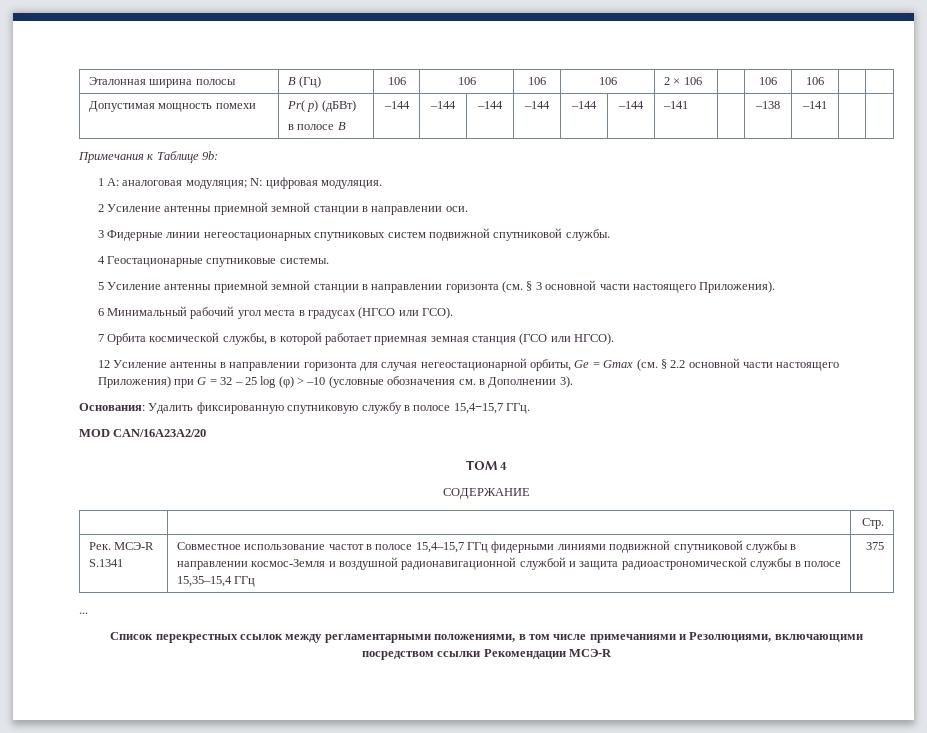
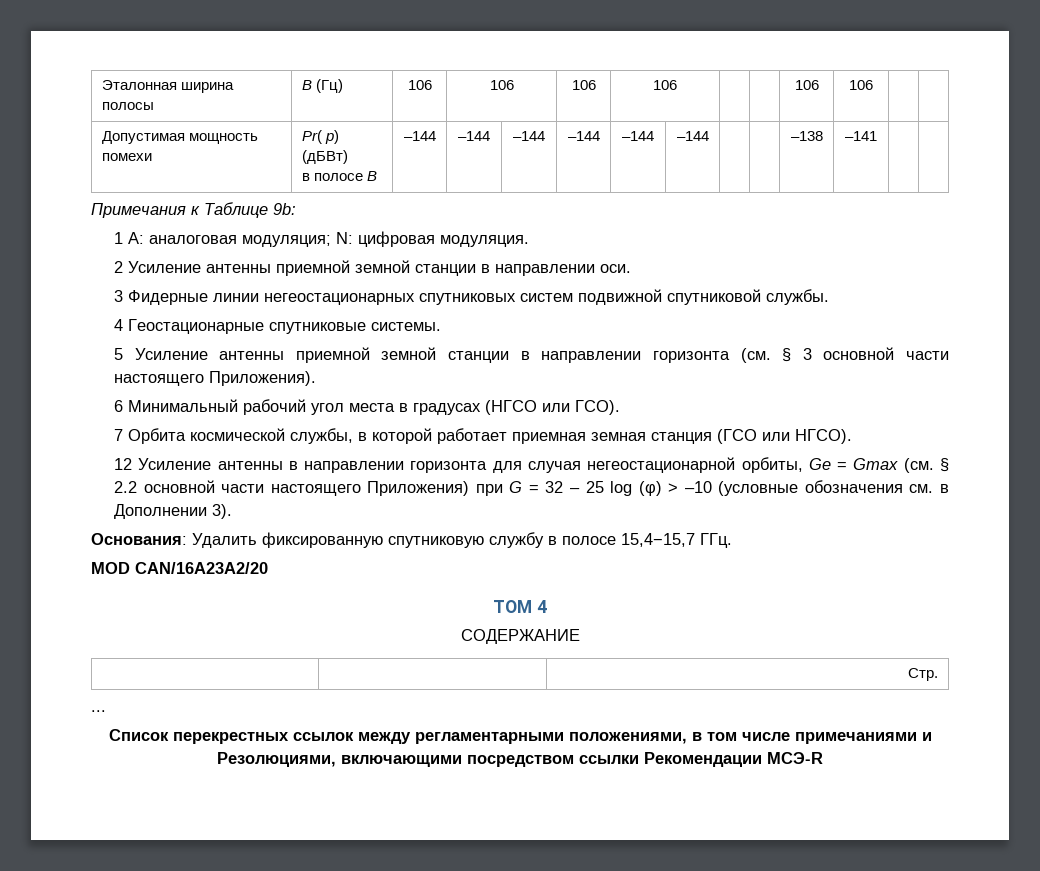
[663,77,702,85] 2 × 106 -> (677, 85) none
[662,101,688,109] –141 -> (709, 136) none
[88,542,155,550] [88,559,123,567] [176,540,797,553] [176,557,841,570] [176,576,256,587] [866,542,885,550] // Рек. МСЭ-R S.1341 | Совместное использование частот в полосе 15,4–15,7 ГГц фидерными линиями подвижной спутниковой службы в направлении космос-Земля и воздушной радионавигационной службой и защита радиоастрономической службы в полосе 15,35–15,4 ГГц | 375 -> (939, 674) none

